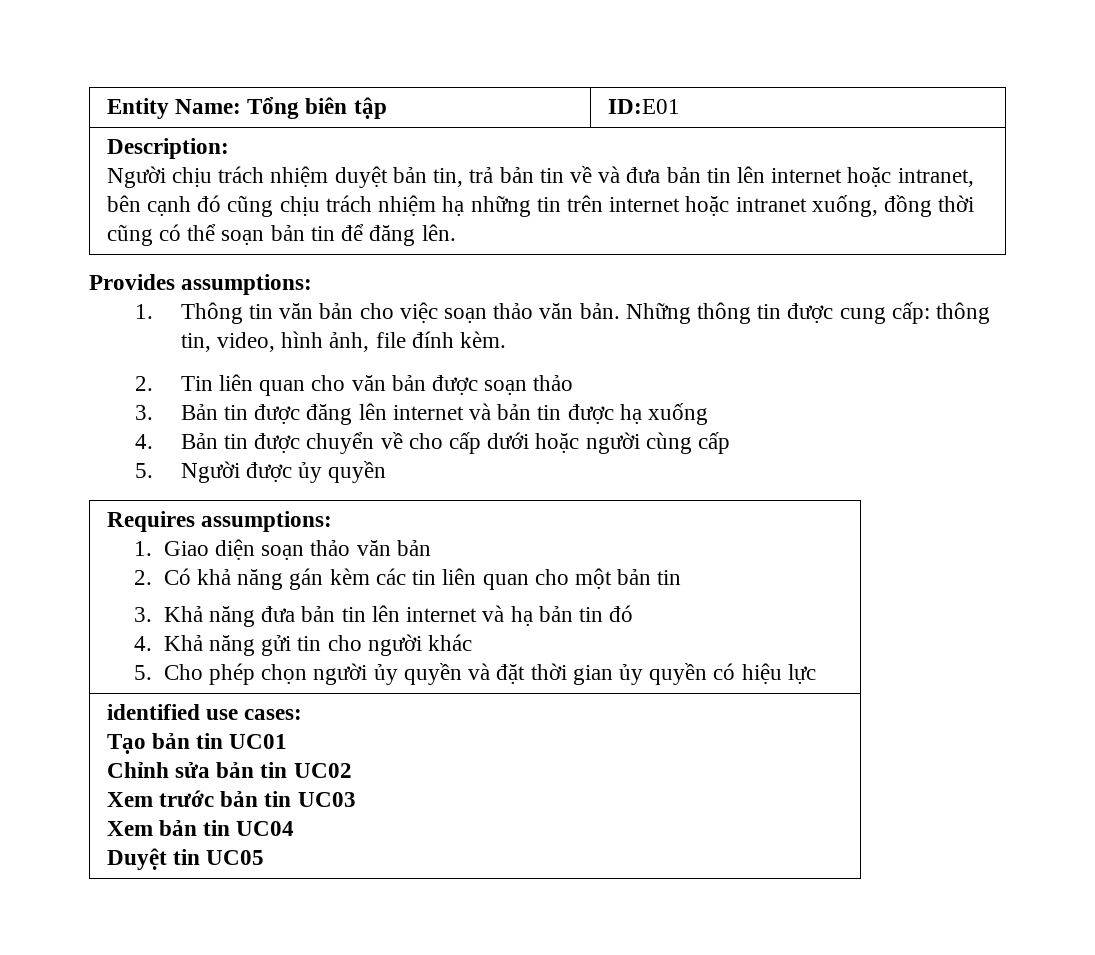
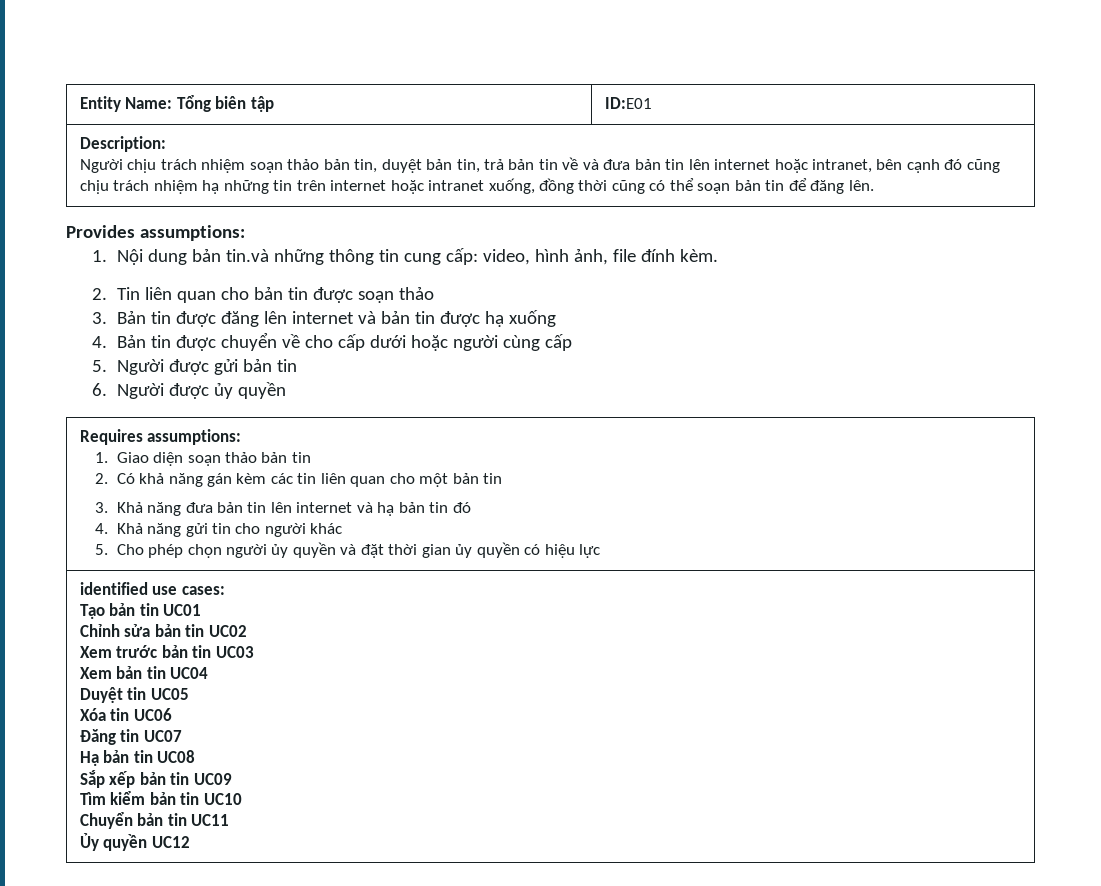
(329, 176) none -> [249,159,378,173] soạn thảo bản tin,
[180,302,691,324] Thông tin văn bản cho việc soạn thảo văn bản. Những -> [117,249,325,265] Nội dung bản tin.và những
[787,303,834,323] được -> (400, 255) none
[936,302,991,324] [180,333,211,352] thông tin, -> (479, 256) none
[351,375,426,391] văn bản -> [254,287,309,300] bản tin
(292, 472) none -> [214,359,298,375] [91,383,210,399] gửi bản tin // 6. Người được
[356,540,431,556] văn bản -> [261,452,311,463] bản tin
(265, 857) none -> [80,708,172,721] [80,729,182,745] [80,750,196,766] [80,770,232,788] [80,791,242,805] [80,812,230,829] [80,833,190,851] // Xóa tin UC06 // Đăng tin UC07 // Hạ bản tin UC08 // Sắp xếp bản tin UC09 // Tìm kiểm bản tin UC10 // Chuyển bản tin UC11 // Ủy quyền UC12

